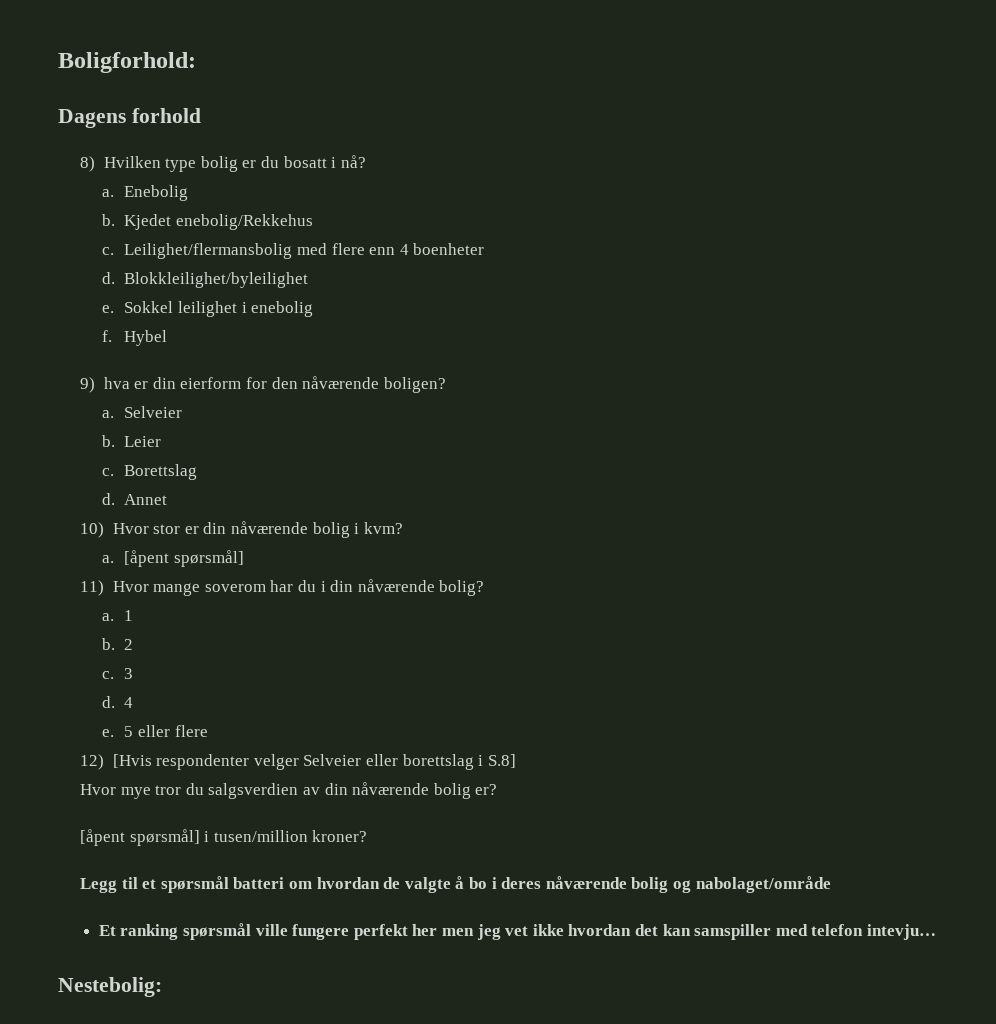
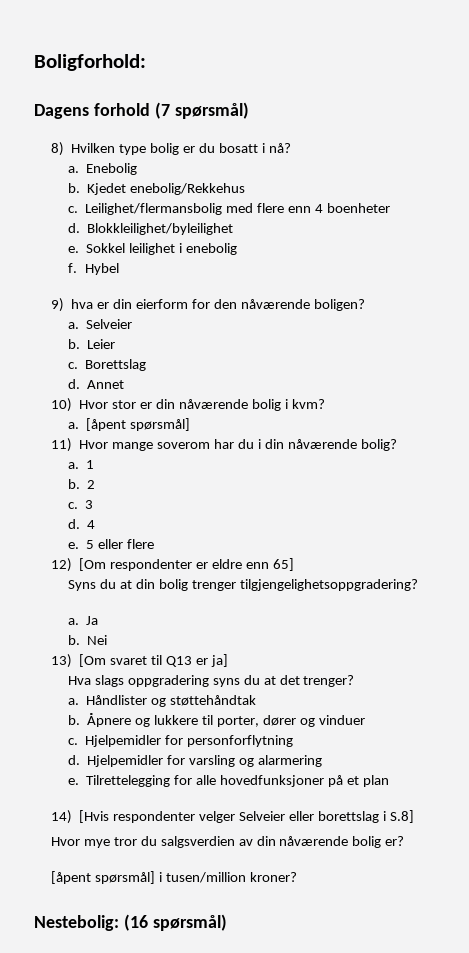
(201, 115) none -> [154,102,249,119] (7 spørsmål)
(105, 762) none -> [79,558,294,571] [68,579,418,591] [68,616,99,625] [68,635,108,645] [51,654,228,668] [68,675,355,687] [68,695,257,707] [68,713,365,727] [68,735,294,747] [68,755,322,767] [68,775,389,787] [51,810,73,824] [Om respondenter er eldre enn 65] // Syns du at din bolig trenger tilgjengelighetsoppgradering? // a. Ja // b. Nei // 13) [Om svaret til Q13 er ja] // Hva slags oppgradering syns du at det trenger? // a. Håndlister og støttehåndtak // b. Åpnere og lukkere til porter, dører og vinduer // c. Hjelpemidler for personforflytning // d. Hjelpemidler for varsling og alarmering // e. Tilrettelegging for alle hovedfunksjoner på et plan // 14)
[80,876,831,893] [98,923,936,940] // Legg til et spørsmål batteri om hvordan de valgte å bo i deres nåværende bolig og nabolaget/område // Et ranking spørsmål ville fungere perfekt her men jeg vet ikke hvordan det kan samspiller med telefon intevju… -> (297, 877) none
(162, 987) none -> [123,914,227,931] (16 spørsmål)

